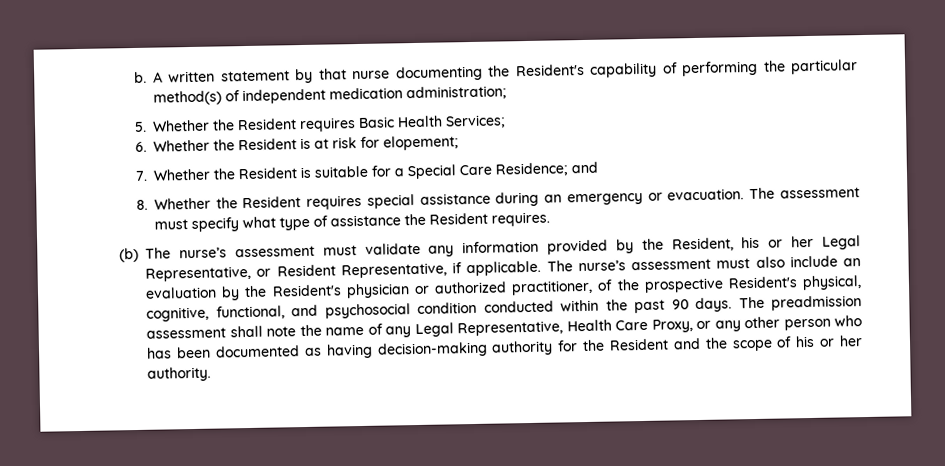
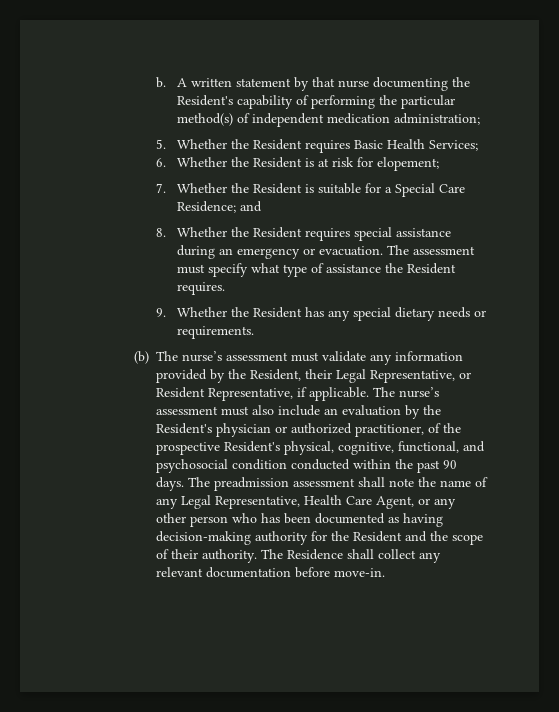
(550, 219) none -> [155,307,486,321] [176,326,254,339] // 9. Whether the Resident has any special dietary needs or requirements.
[741,235,815,249] his or her -> [305,369,333,379] their
[651,319,693,333] Proxy, -> [376,496,415,509] Agent,
[795,335,863,348] [147,366,212,382] his or her authority. -> [171,549,442,563] [156,567,386,578] their authority. The Residence shall collect any relevant documentation before move-in.

